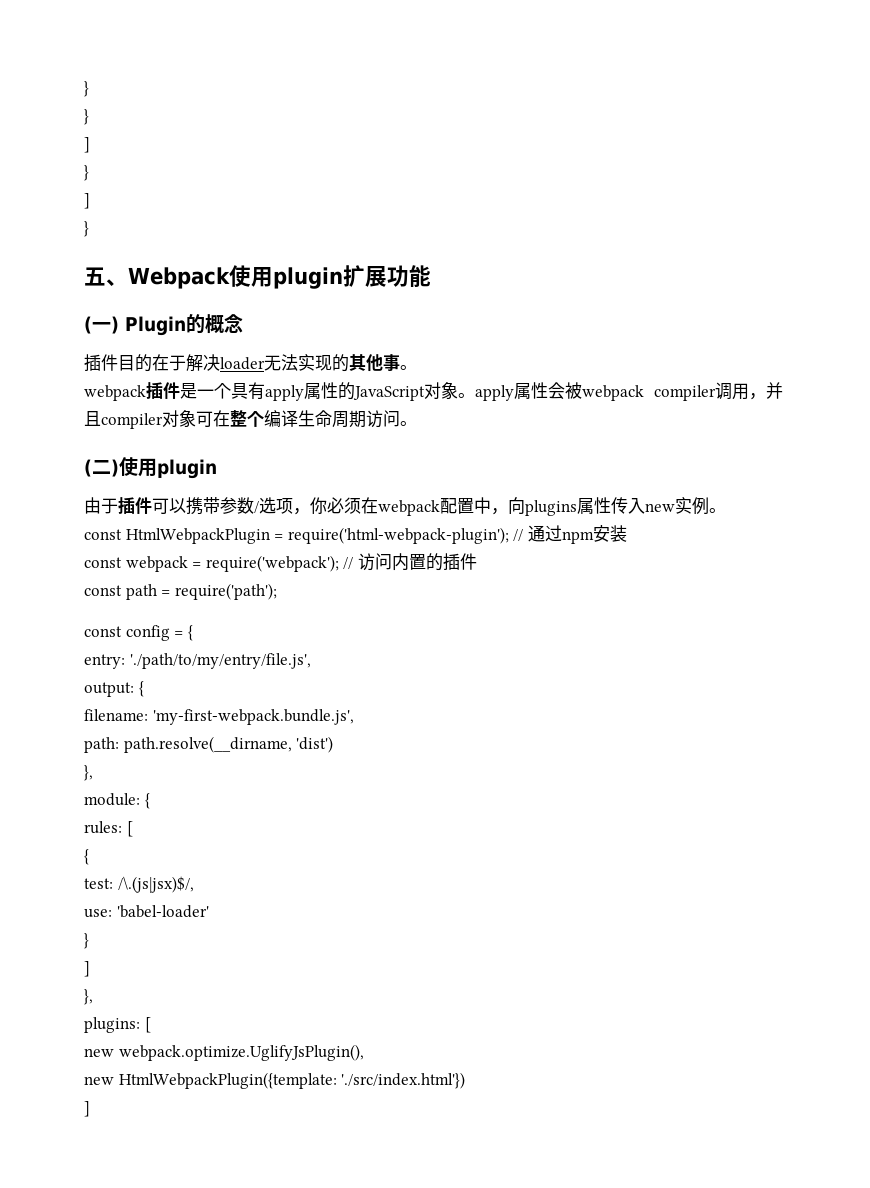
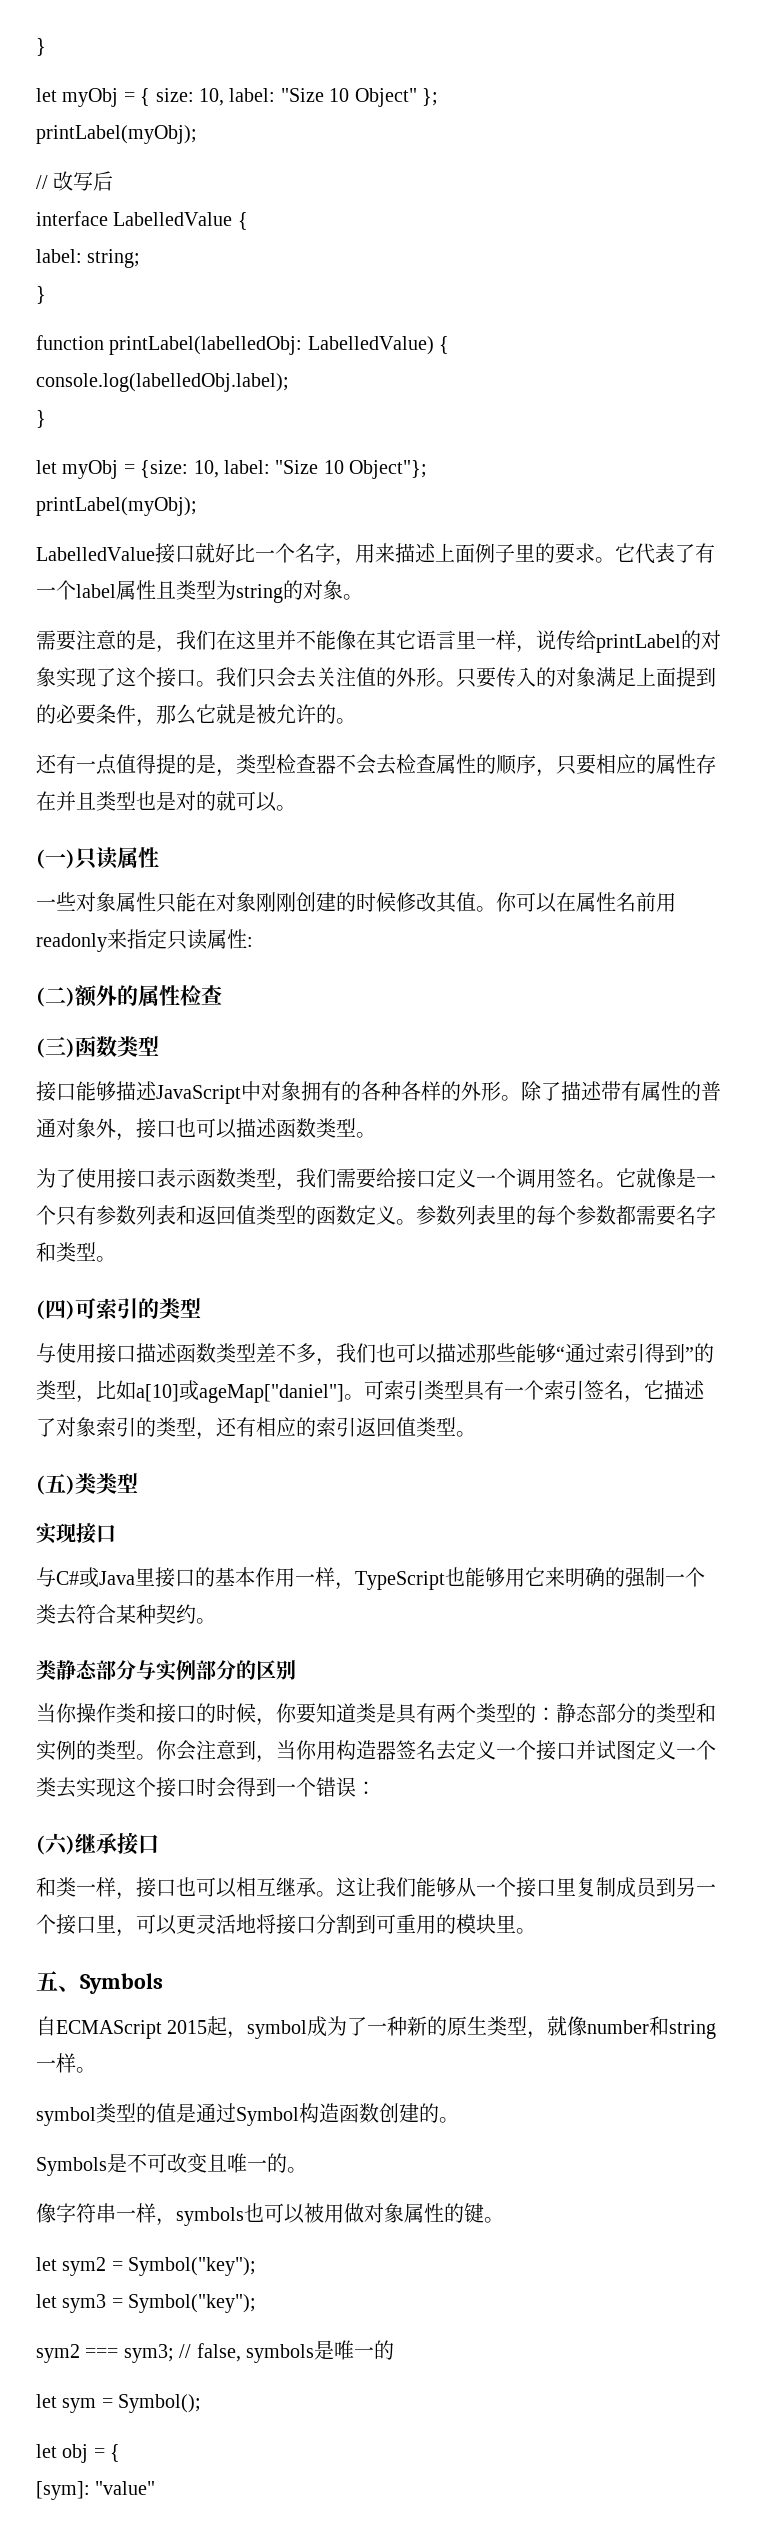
[84,81,89,97] [84,109,89,125] [84,137,90,153] [84,165,89,181] [84,193,90,209] [84,221,89,237] [84,265,431,289] [84,314,243,336] [84,354,417,372] [84,382,783,401] [84,410,417,429] [84,457,217,479] [84,497,726,516] [84,525,627,544] [84,553,477,572] [84,583,277,600] [84,625,193,641] [84,653,311,669] [84,681,144,697] [84,709,354,725] [84,736,334,753] [84,765,93,781] [84,793,150,809] [84,821,133,837] [84,849,89,865] [84,876,194,893] [84,905,209,918] [84,933,89,949] [84,961,90,977] [84,989,93,1005] [84,1017,151,1033] [84,1044,364,1061] [84,1072,466,1089] [84,1101,90,1117] } // } // ] // } // ] // } // 五、Webpack使用plugin扩展功能 // (一) Plugin的概念 // 插件目的在于解决loader无法实现的其他事。 // webpack插件是一个具有apply属性的JavaScript对象。apply属性会被webpack compiler调用，并且compiler对象可在整个编译生命周期访问。 // (二)使用plugin // 由于插件可以携带参数/选项，你必须在webpack配置中，向plugins属性传入new实例。 // const HtmlWebpackPlugin = require('html-webpack-plugin'); // 通过npm安装 // const webpack = require('webpack'); // 访问内置的插件 // const path = require('path'); // const config = { // entry: './path/to/my/entry/file.js', // output: { // filename: 'my-first-webpack.bundle.js', // path: path.resolve(__dirname, 'dist') // }, // module: { // rules: [ // { // test: /\.(js|jsx)$/, // use: 'babel-loader' // } // ] // }, // plugins: [ // new webpack.optimize.UglifyJsPlugin(), // new HtmlWebpackPlugin({template: './src/index.html'}) // ] -> [36,38,46,56] [36,88,438,107] [36,125,197,144] [36,171,114,191] [36,211,248,230] [36,249,141,268] [36,286,46,304] [36,335,450,355] [36,373,289,392] [36,410,46,428] [36,460,428,479] [36,497,197,516] [36,543,715,566] [36,580,363,603] [36,630,721,653] [36,667,716,688] [36,704,356,727] [36,754,716,777] [36,791,296,812] [36,847,159,869] [36,892,676,913] [36,929,253,952] [36,985,222,1007] [36,1036,159,1058] [36,1081,721,1104] [36,1118,376,1141] [36,1168,716,1191] [36,1205,716,1226] [36,1242,116,1262] [36,1298,201,1320] [36,1343,714,1366] [36,1380,705,1403] [36,1417,476,1440] [36,1473,138,1495] [36,1523,116,1544] [36,1567,705,1590] [36,1604,216,1625] [36,1659,296,1681] [36,1703,716,1726] [36,1740,716,1763] [36,1777,376,1798] [36,1832,159,1855] [36,1877,716,1900] [36,1914,536,1937] [36,1971,163,1994] [36,2016,717,2039] [36,2053,96,2073] [36,2103,459,2126] [36,2153,307,2176] [36,2203,504,2226] [36,2257,257,2276] [36,2294,257,2313] [36,2340,394,2363] [36,2394,202,2413] [36,2444,121,2463] [36,2481,156,2500] } // let myObj = { size: 10, label: "Size 10 Object" }; // printLabel(myObj); // // 改写后 // interface LabelledValue { // label: string; // } // function printLabel(labelledObj: LabelledValue) { // console.log(labelledObj.label); // } // let myObj = {size: 10, label: "Size 10 Object"}; // printLabel(myObj); // LabelledValue接口就好比一个名字，用来描述上面例子里的要求。它代表了有一个label属性且类型为string的对象。 // 需要注意的是，我们在这里并不能像在其它语言里一样，说传给printLabel的对象实现了这个接口。我们只会去关注值的外形。只要传入的对象满足上面提到的必要条件，那么它就是被允许的。 // 还有一点值得提的是，类型检查器不会去检查属性的顺序，只要相应的属性存在并且类型也是对的就可以。 // (一)只读属性 // 一些对象属性只能在对象刚刚创建的时候修改其值。你可以在属性名前用readonly来指定只读属性: // (二)额外的属性检查 // (三)函数类型 // 接口能够描述JavaScript中对象拥有的各种各样的外形。除了描述带有属性的普通对象外，接口也可以描述函数类型。 // 为了使用接口表示函数类型，我们需要给接口定义一个调用签名。它就像是一个只有参数列表和返回值类型的函数定义。参数列表里的每个参数都需要名字和类型。 // (四)可索引的类型 // 与使用接口描述函数类型差不多，我们也可以描述那些能够“通过索引得到”的类型，比如a[10]或ageMap["daniel"]。可索引类型具有一个索引签名，它描述了对象索引的类型，还有相应的索引返回值类型。 // (五)类类型 // 实现接口 // 与C#或Java里接口的基本作用一样，TypeScript也能够用它来明确的强制一个类去符合某种契约。 // 类静态部分与实例部分的区别 // 当你操作类和接口的时候，你要知道类是具有两个类型的：静态部分的类型和实例的类型。你会注意到，当你用构造器签名去定义一个接口并试图定义一个类去实现这个接口时会得到一个错误： // (六)继承接口 // 和类一样，接口也可以相互继承。这让我们能够从一个接口里复制成员到另一个接口里，可以更灵活地将接口分割到可重用的模块里。 // 五、Symbols // 自ECMAScript 2015起，symbol成为了一种新的原生类型，就像number和string一样。 // symbol类型的值是通过Symbol构造函数创建的。 // Symbols是不可改变且唯一的。 // 像字符串一样，symbols也可以被用做对象属性的键。 // let sym2 = Symbol("key"); // let sym3 = Symbol("key"); // sym2 === sym3; // false, symbols是唯一的 // let sym = Symbol(); // let obj = { // [sym]: "value"

